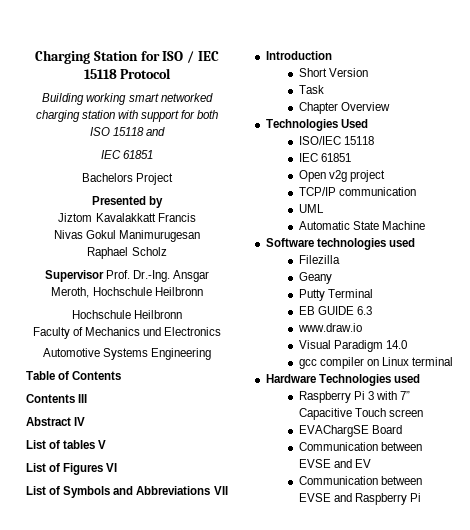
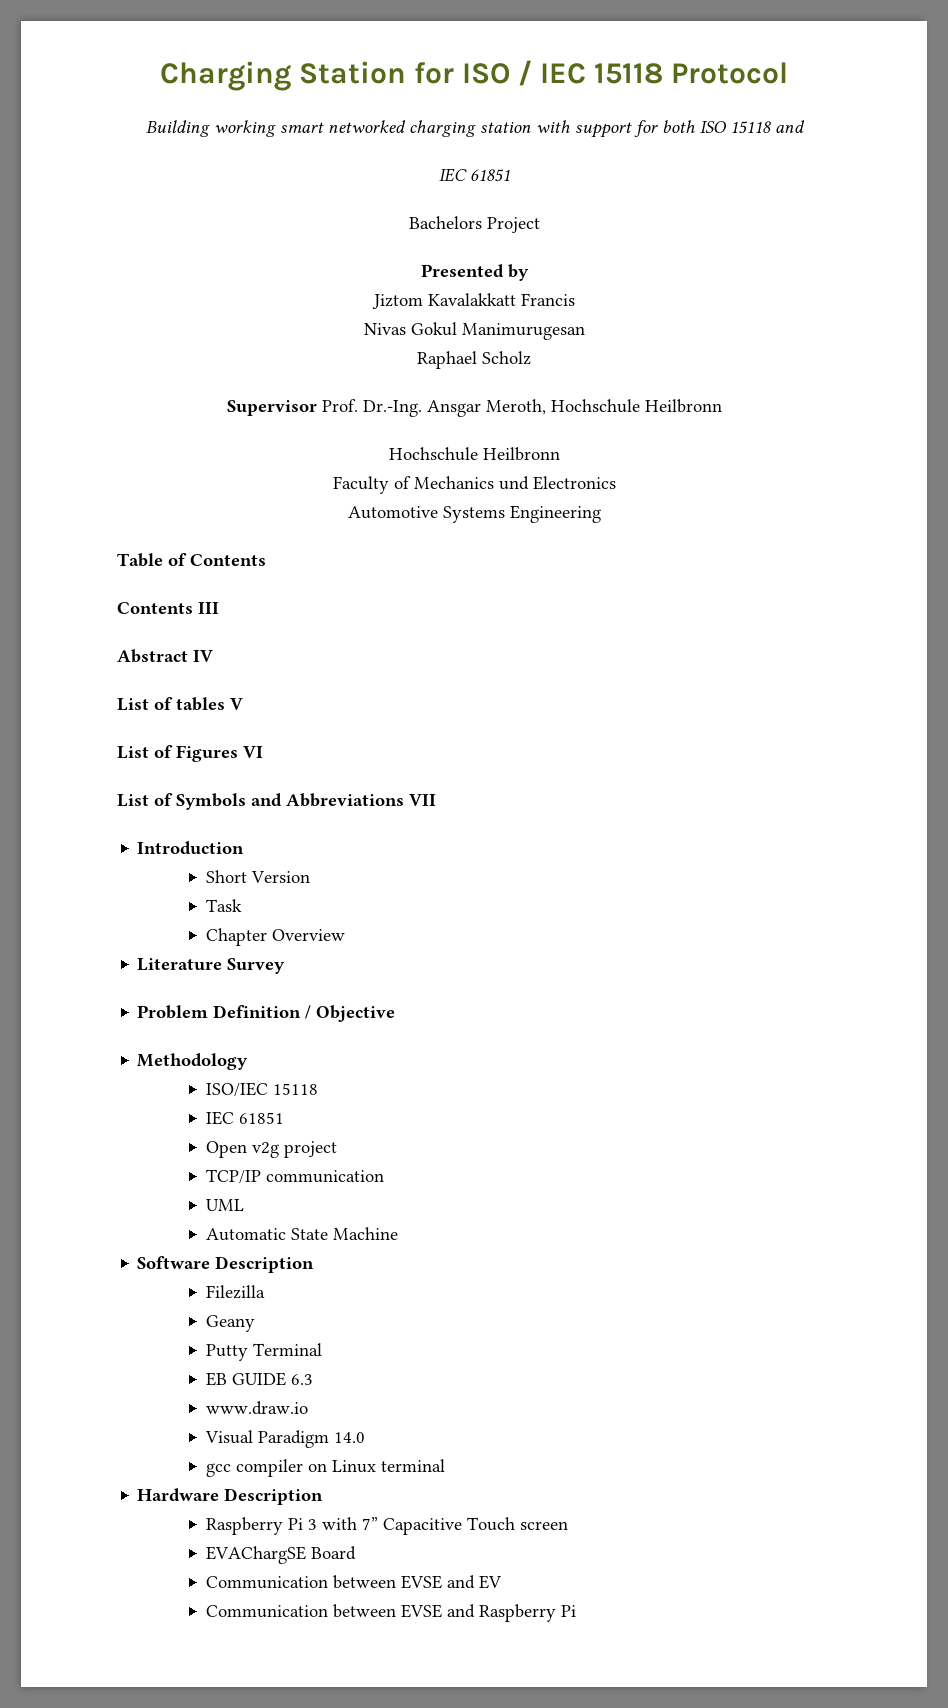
[265,119,368,131] Technologies Used -> [137,958,286,974] [137,1005,396,1022] [137,1053,249,1070] Literature Survey // Problem Definition / Objective // Methodology
[316,238,415,250] technologies used -> [215,1256,315,1273] Description
[318,374,420,386] Technologies used -> [224,1488,324,1505] Description

